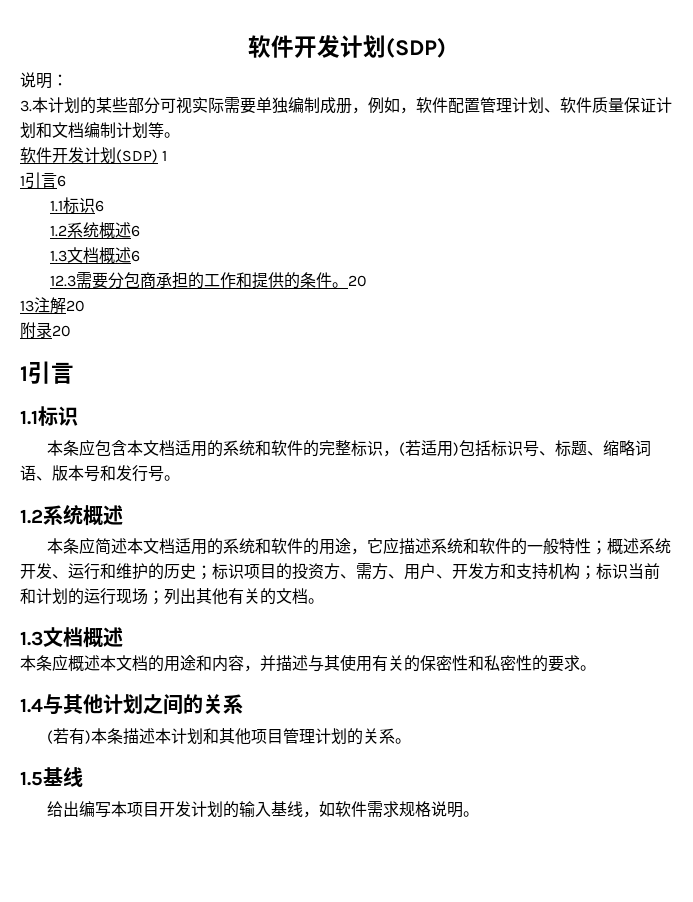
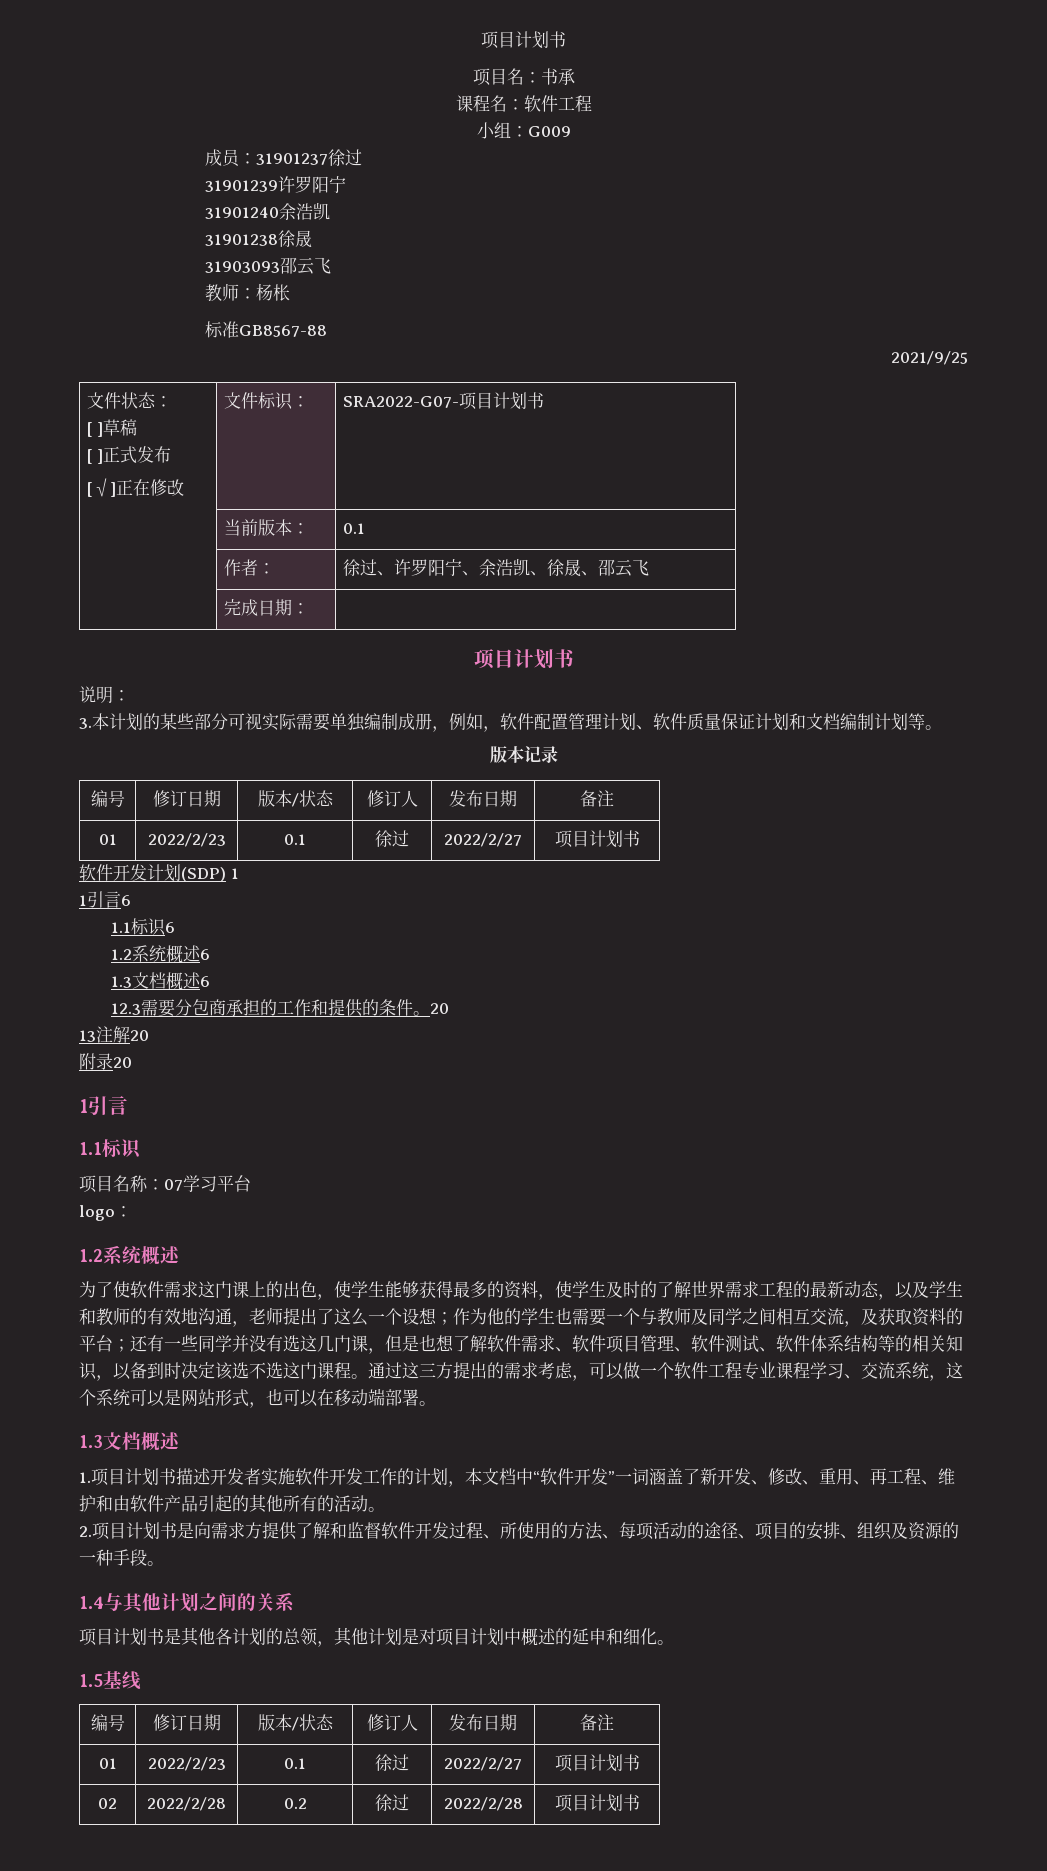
[247,35,446,58] 软件开发计划(SDP) -> [481,31,566,49] [472,68,575,86] [455,95,592,112] [476,122,571,139] [205,149,363,167] [205,176,347,193] [205,202,331,220] [205,230,313,248] [205,257,332,275] [205,283,291,302] [205,321,328,338] [891,351,968,365] [86,392,172,409] [86,419,138,437] [86,446,172,464] [86,478,184,497] [223,392,309,410] [342,392,544,410] [223,519,309,536] [342,523,365,534] [223,559,275,576] [342,558,649,577] [223,599,309,616] [473,649,574,669] 项目计划书 // 项目名：书承 // 课程名：软件工程 // 小组：G009 // 成员：31901237徐过 // 31901239许罗阳宁 // 31901240余浩凯 // 31901238徐晟 // 31903093邵云飞 // 教师：杨枨 // 标准GB8567-88 // 2021/9/25 // 文件状态： // [ ]草稿 // [ ]正式发布 // [√]正在修改 | 文件标识： | SRA2022-G07-项目计划书 // | 当前版本： | 0.1 // | 作者： | 徐过、许罗阳宁、余浩凯、徐晟、邵云飞 // | 完成日期： | // 项目计划书
(180, 135) none -> [489,746,558,763] [90,790,125,807] [152,790,221,807] [257,790,334,807] [366,790,418,807] [449,790,517,807] [580,790,614,807] [98,834,117,845] [147,833,226,847] [284,834,306,845] [375,830,409,848] [444,833,522,847] [554,830,640,848] // 版本记录 // 编号 | 修订日期 | 版本/状态 | 修订人 | 发布日期 | 备注 // 01 | 2022/2/23 | 0.1 | 徐过 | 2022/2/27 | 项目计划书
[47,439,652,457] [20,465,180,482] [20,504,123,526] [47,537,672,555] [20,563,660,580] [20,588,324,605] [20,627,123,648] [20,654,580,672] 本条应包含本文档适用的系统和软件的完整标识，(若适用)包括标识号、标题、缩略词语、版本号和发行号。 // 1.2系统概述 // 本条应简述本文档适用的系统和软件的用途，它应描述系统和软件的一般特性；概述系统开发、运行和维护的历史；标识项目的投资方、需方、用户、开发方和支持机构；标识当前和计划的运行现场；列出其他有关的文档。 // 1.3文档概述 // 本条应概述本文档的用途和内容，并描述与其使用有关的保密性和私密性的要求 -> [79,1175,251,1193] [79,1205,132,1221] [79,1245,180,1265] [79,1281,963,1300] [79,1307,963,1327] [79,1335,963,1354] [79,1362,963,1381] [79,1388,436,1408] [79,1432,180,1451] [79,1468,955,1487] [79,1494,385,1513] [79,1522,959,1540] [79,1549,147,1566] 项目名称：07学习平台 // logo： // 1.2系统概述 // 为了使软件需求这门课上的出色，使学生能够获得最多的资料，使学生及时的了解世界需求工程的最新动态，以及学生和教师的有效地沟通，老师提出了这么一个设想；作为他的学生也需要一个与教师及同学之间相互交流，及获取资料的平台；还有一些同学并没有选这几门课，但是也想了解软件需求、软件项目管理、软件测试、软件体系结构等的相关知识，以备到时决定该选不选这门课程。通过这三方提出的需求考虑，可以做一个软件工程专业课程学习、交流系统，这个系统可以是网站形式，也可以在移动端部署。 // 1.3文档概述 // 1.项目计划书描述开发者实施软件开发工作的计划，本文档中“软件开发”一词涵盖了新开发、修改、重用、再工程、维护和由软件产品引起的其他所有的活动。 // 2.项目计划书是向需求方提供了解和监督软件开发过程、所使用的方法、每项活动的途径、项目的安排、组织及资源的一种手段
[47,728,412,745] [20,767,83,787] [47,801,480,818] (若有)本条描述本计划和其他项目管理计划的关系。 // 1.5基线 // 给出编写本项目开发计划的输入基线，如软件需求规格说明。 -> [79,1627,674,1647] [79,1671,141,1690] [90,1714,125,1731] [152,1714,221,1731] [257,1714,334,1731] [366,1714,418,1731] [449,1714,517,1731] [580,1714,614,1731] [98,1758,117,1769] [147,1757,226,1771] [284,1758,306,1769] [375,1754,409,1772] [444,1757,522,1771] [554,1754,640,1772] [98,1798,117,1809] [147,1797,226,1811] [283,1798,307,1809] [375,1794,409,1812] [443,1797,523,1811] [554,1794,640,1812] 项目计划书是其他各计划的总领，其他计划是对项目计划中概述的延申和细化。 // 1.5基线 // 编号 | 修订日期 | 版本/状态 | 修订人 | 发布日期 | 备注 // 01 | 2022/2/23 | 0.1 | 徐过 | 2022/2/27 | 项目计划书 // 02 | 2022/2/28 | 0.2 | 徐过 | 2022/2/28 | 项目计划书

